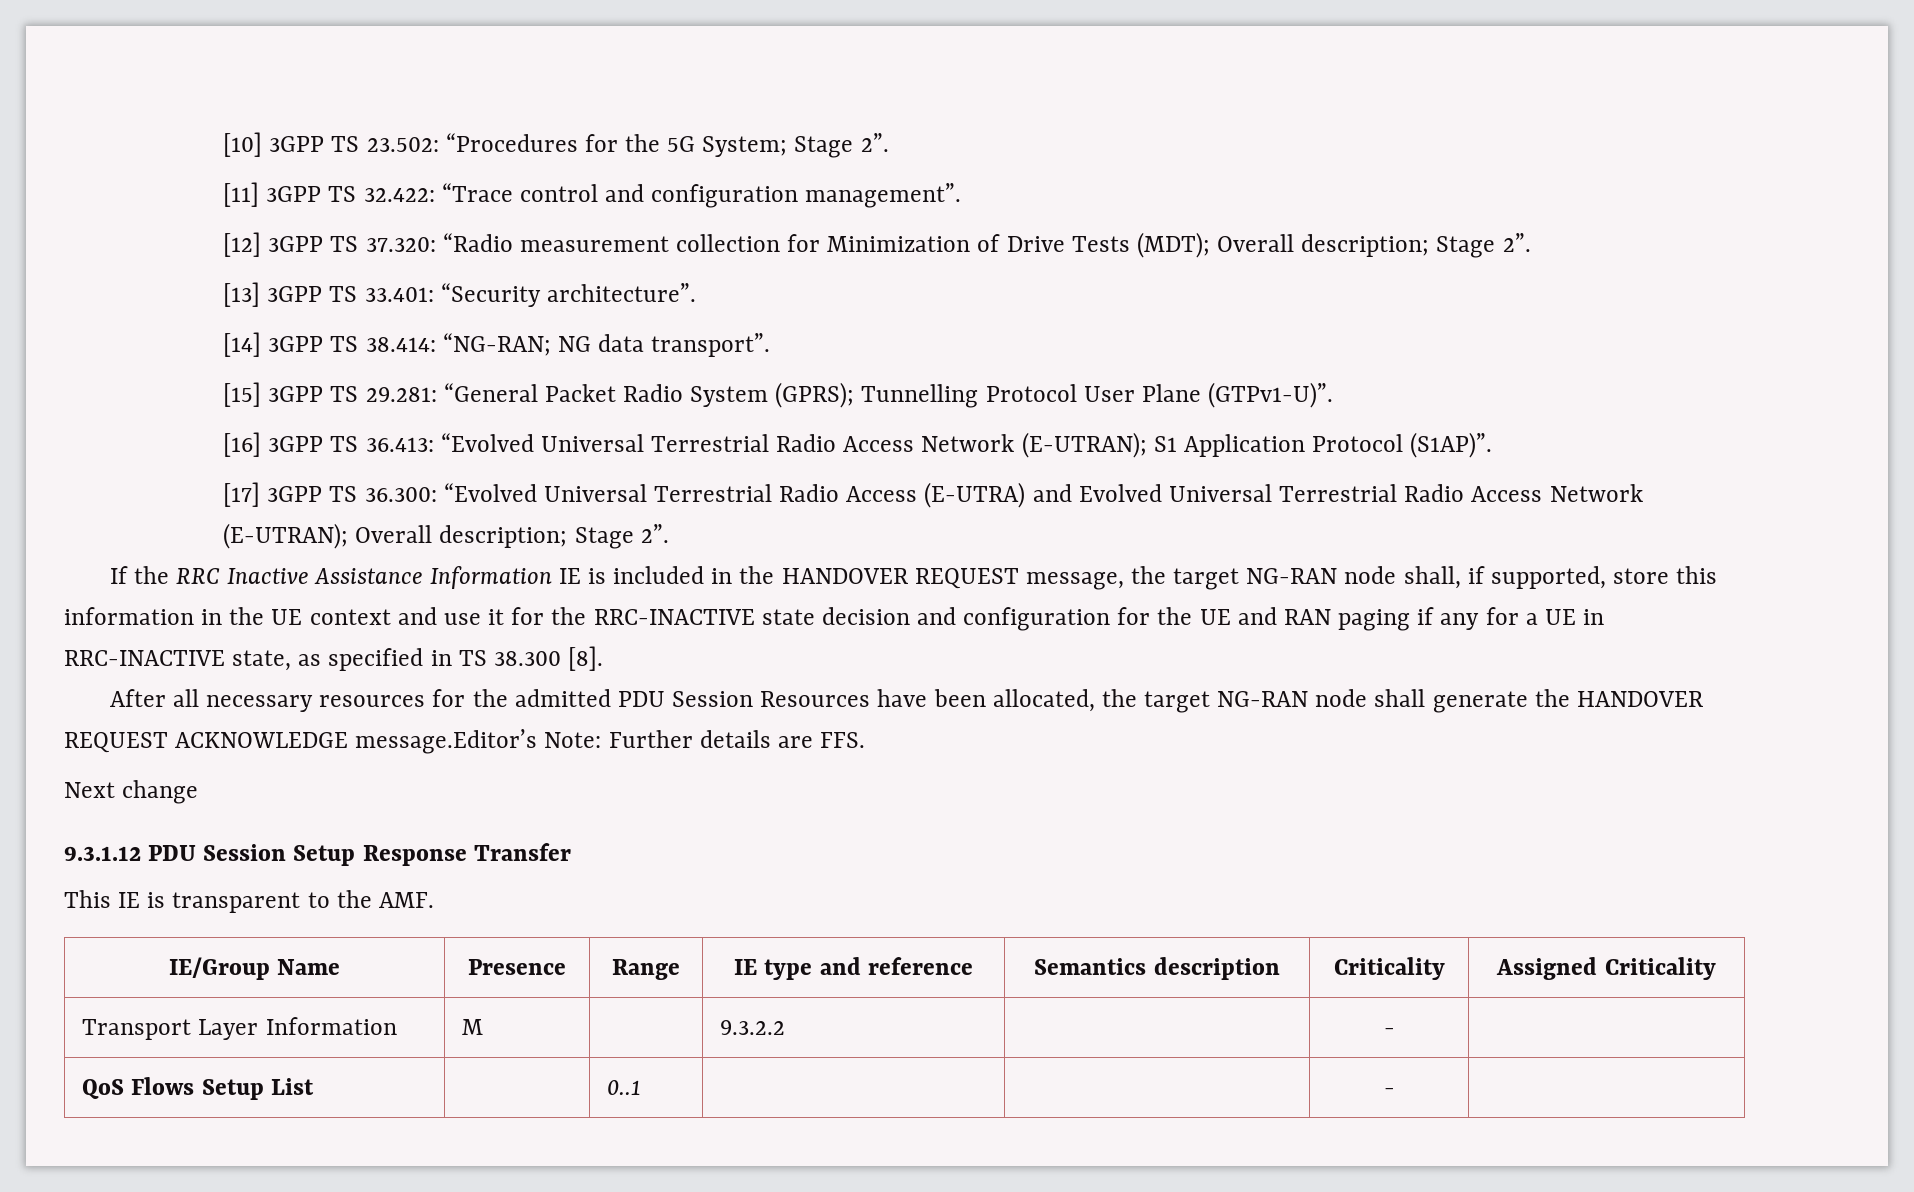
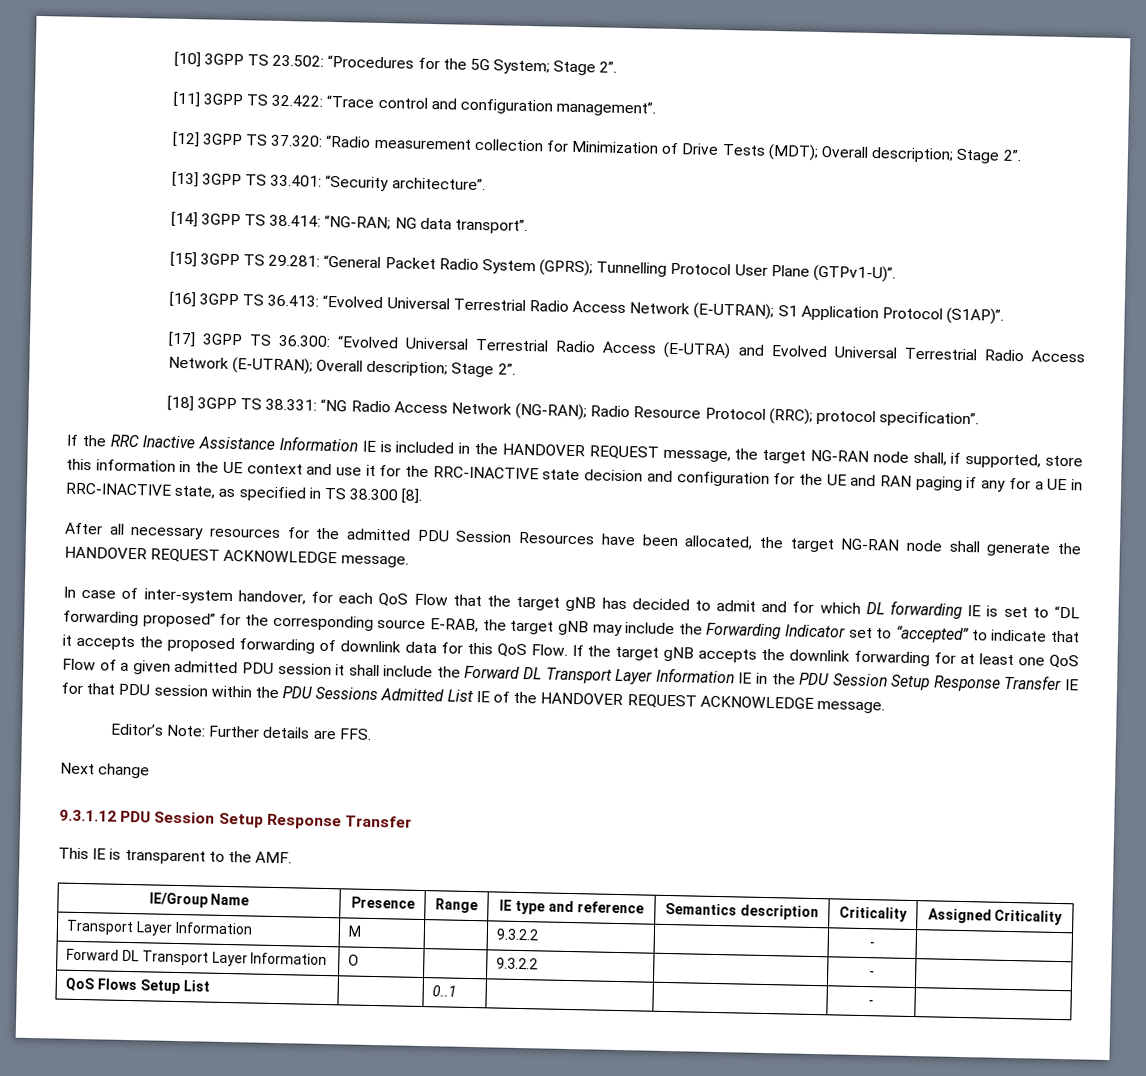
(669, 533) none -> [166,395,980,428] // [18] 3GPP TS 38.331: “NG Radio Access Network (NG-RAN); Radio Resource Protocol (RRC); protocol specification”.
[355,729,538,754] message.Editor’s -> [340,555,409,568] [63,586,1081,619] [63,610,1080,644] [62,634,1080,669] [62,658,1080,692] [61,682,885,714] [109,723,164,736] message. // In case of inter-system handover, for each QoS Flow that the target gNB has decided to admit and for which DL forwarding IE is set to “DL forwarding proposed” for the corresponding source E-RAB, the target gNB may include the Forwarding Indicator set to “accepted” to indicate that it accepts the proposed forwarding of downlink data for this QoS Flow. If the target gNB accepts the downlink forwarding for at least one QoS Flow of a given admitted PDU session it shall include the Forward DL Transport Layer Information IE in the PDU Session Setup Response Transfer IE for that PDU session within the PDU Sessions Admitted List IE of the HANDOVER REQUEST ACKNOWLEDGE message. // Editor’s
(1395, 1031) none -> [66,948,328,967] [348,954,360,966] [496,957,539,970] [869,971,875,977] // Forward DL Transport Layer Information | O | | 9.3.2.2 | | - |

